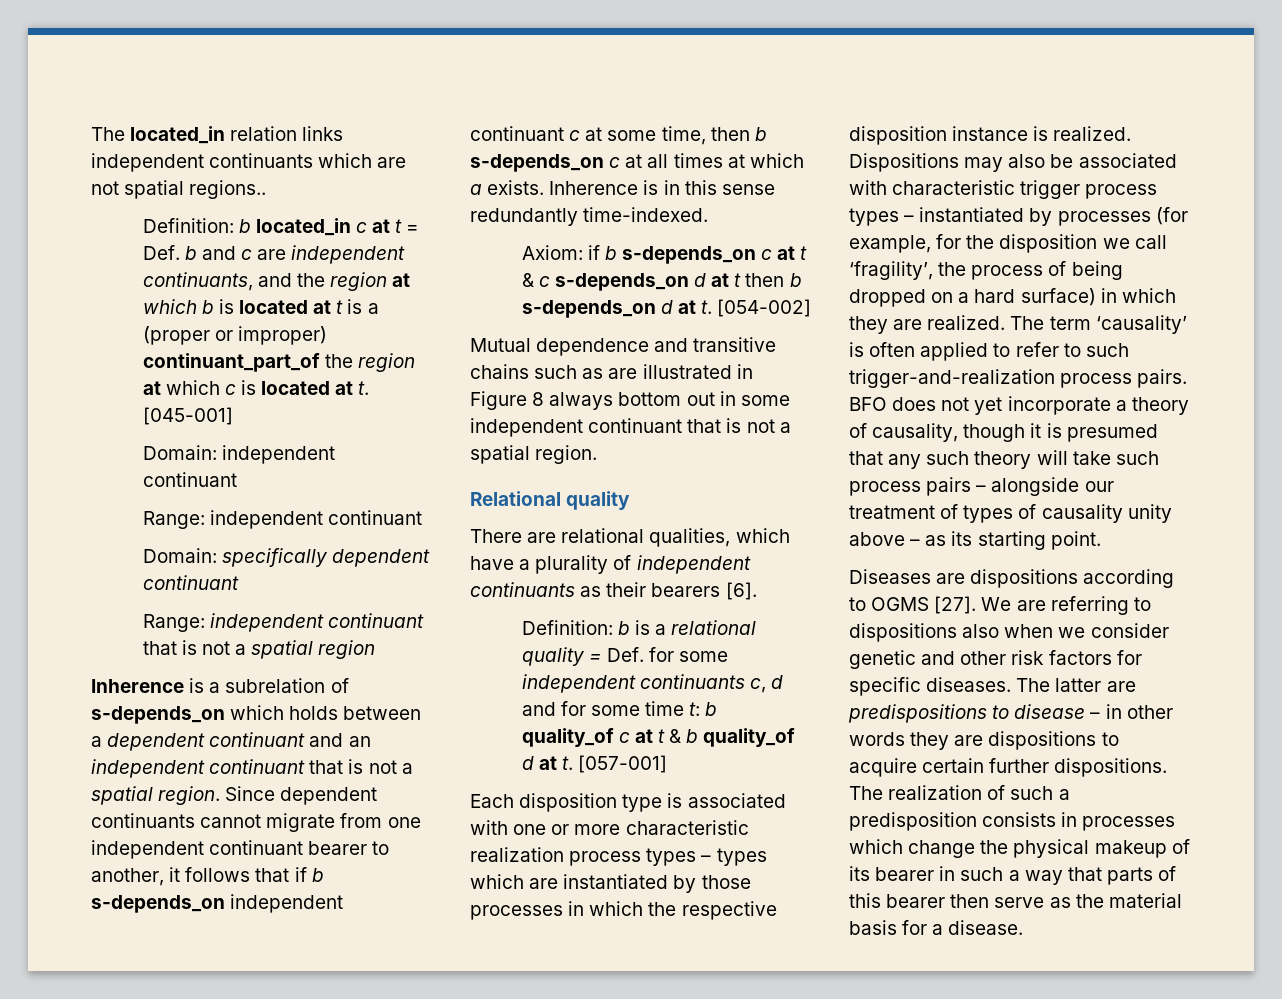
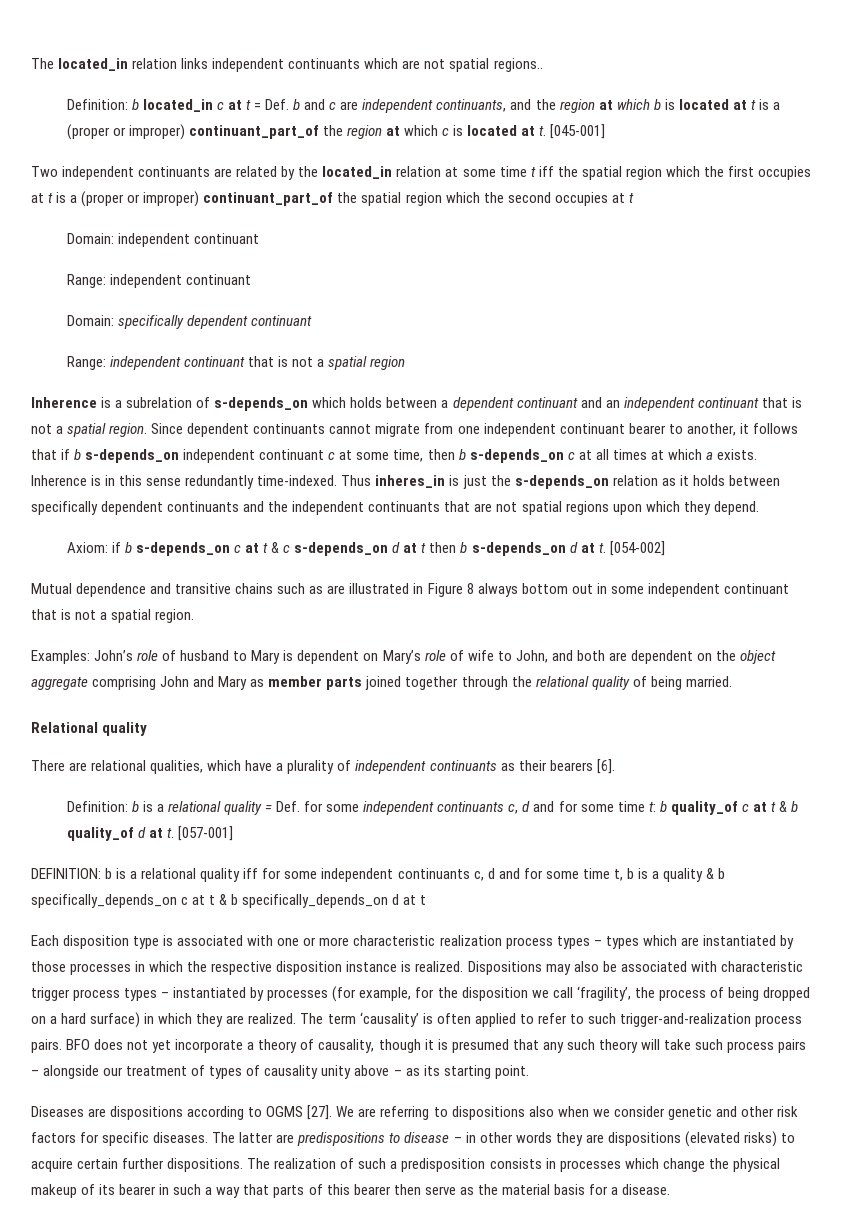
(233, 416) none -> [31,166,811,180] [31,191,634,207] // Two independent continuants are related by the located_in relation at some time t iff the spatial region which the first occupies at t is a (proper or improper) continuant_part_of the spatial region which the second occupies at t
(709, 214) none -> [341,475,780,489] [31,501,759,515] Thus inheres_in is just the s-depends_on relation as it holds between specifically dependent continuants and the independent continuants that are not spatial regions upon which they depend.
(598, 454) none -> [31,650,777,664] [31,676,732,690] // Examples: John’s role of husband to Mary is dependent on Mary’s role of wife to John, and both are dependent on the object aggregate comprising John and Mary as member parts joined together through the relational quality of being married.
(667, 764) none -> [31,868,726,882] [31,894,427,908] // DEFINITION: b is a relational quality iff for some independent continuants c, d and for some time t, b is a quality & b specifically_depends_on c at t & b specifically_depends_on d at t
(1097, 740) none -> [684,1131,777,1147] (elevated risks)

